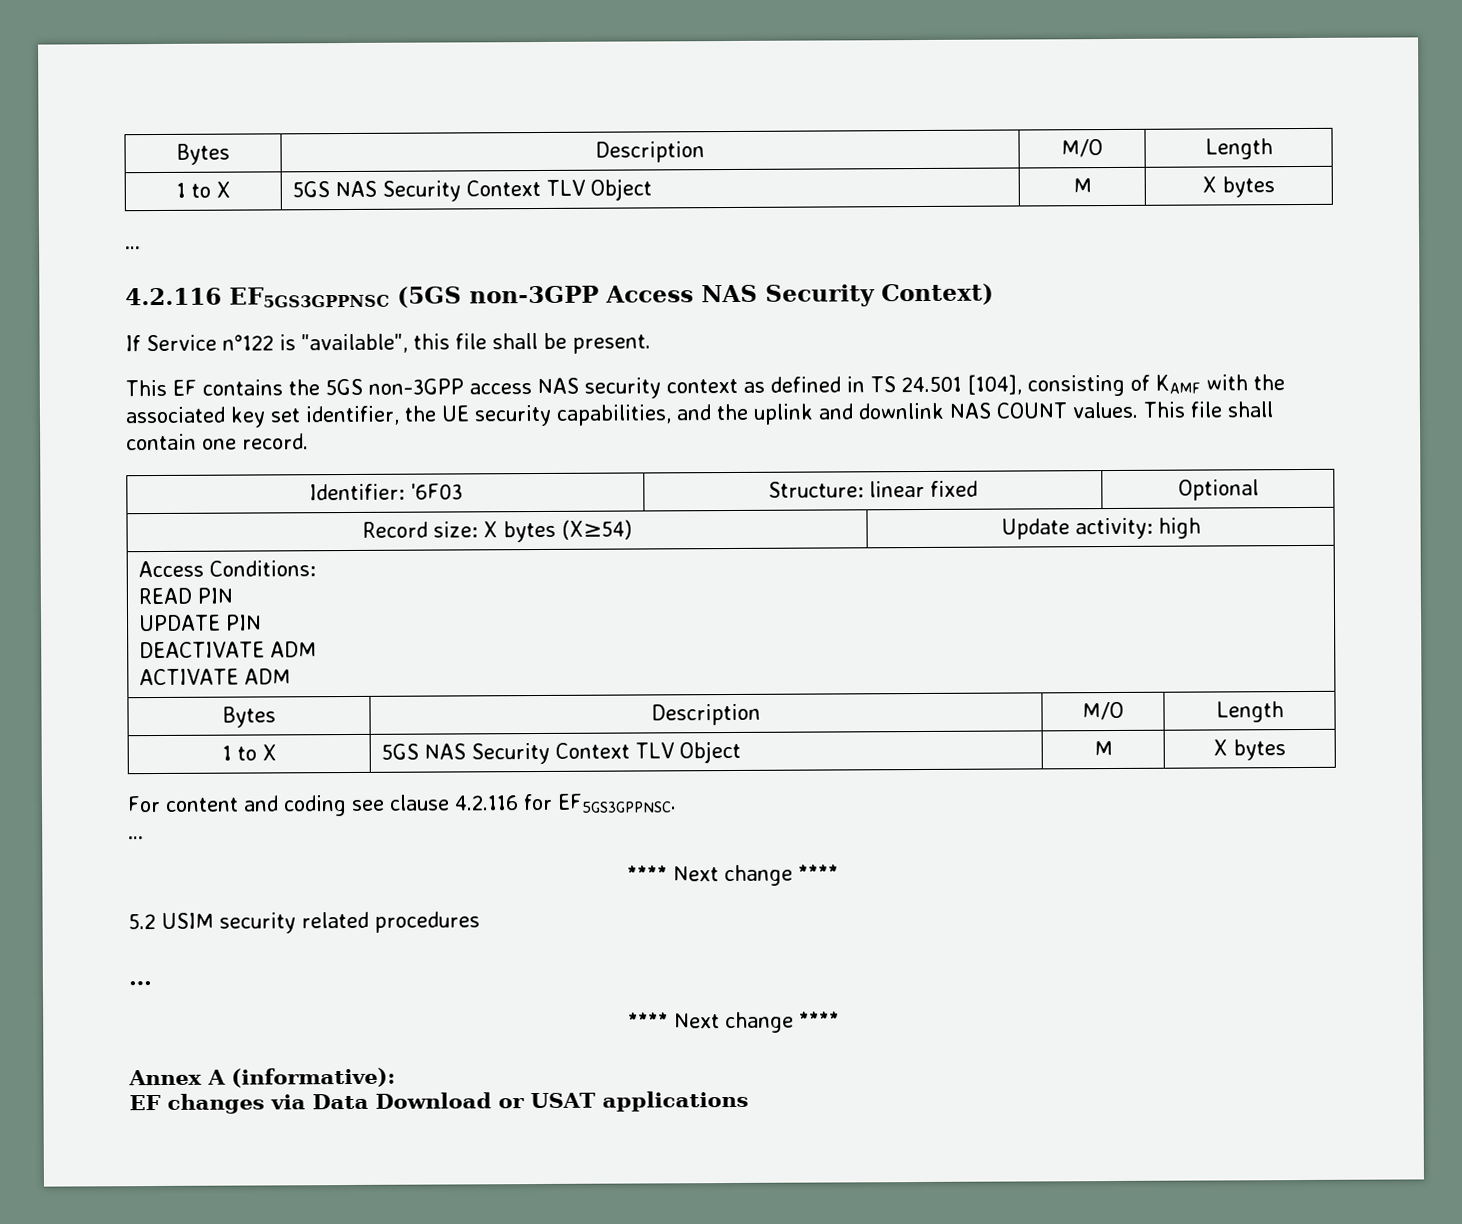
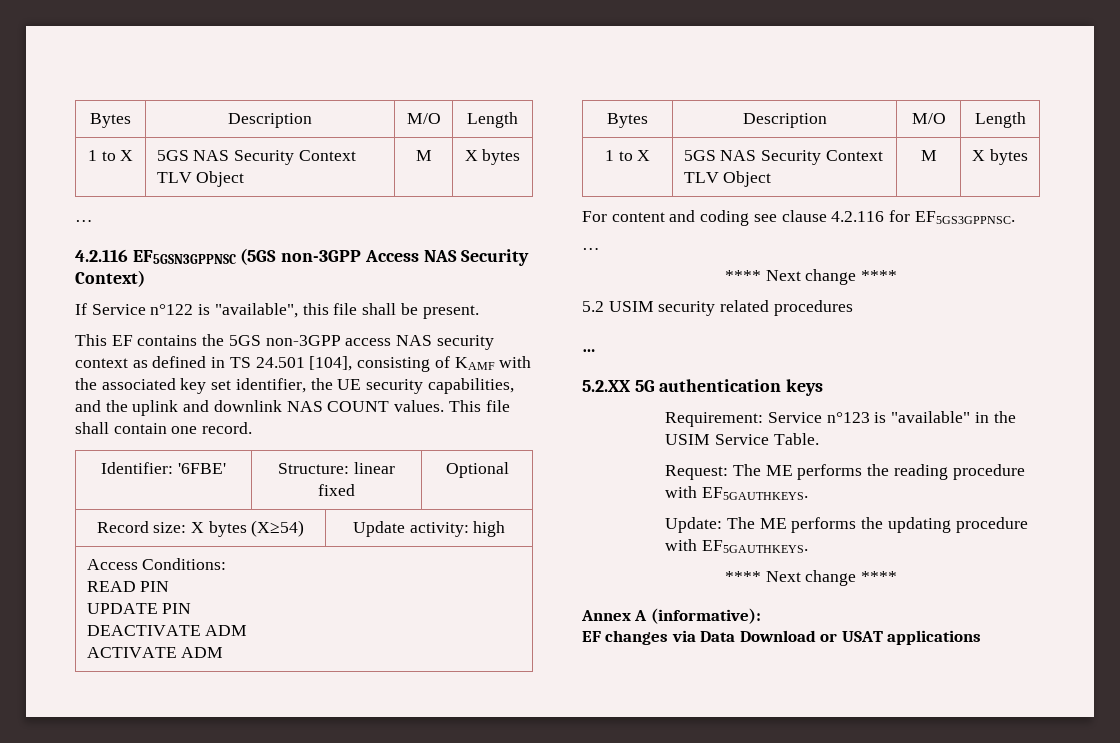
[229,286,390,308] EF5GS3GPPNSC -> [132,250,236,264] EF5GSN3GPPNSC
[409,483,463,500] '6F03 -> [177,463,226,474] '6FBE'
(152, 983) none -> [582,379,824,396] [665,411,1016,427] [665,433,819,445] [665,464,1025,480] [665,486,808,500] [665,517,1028,533] [665,539,808,553] // 5.2.XX 5G authentication keys // Requirement: Service n°123 is "available" in the USIM Service Table. // Request: The ME performs the reading procedure with EF5GAUTHKEYS. // Update: The ME performs the updating procedure with EF5GAUTHKEYS.

